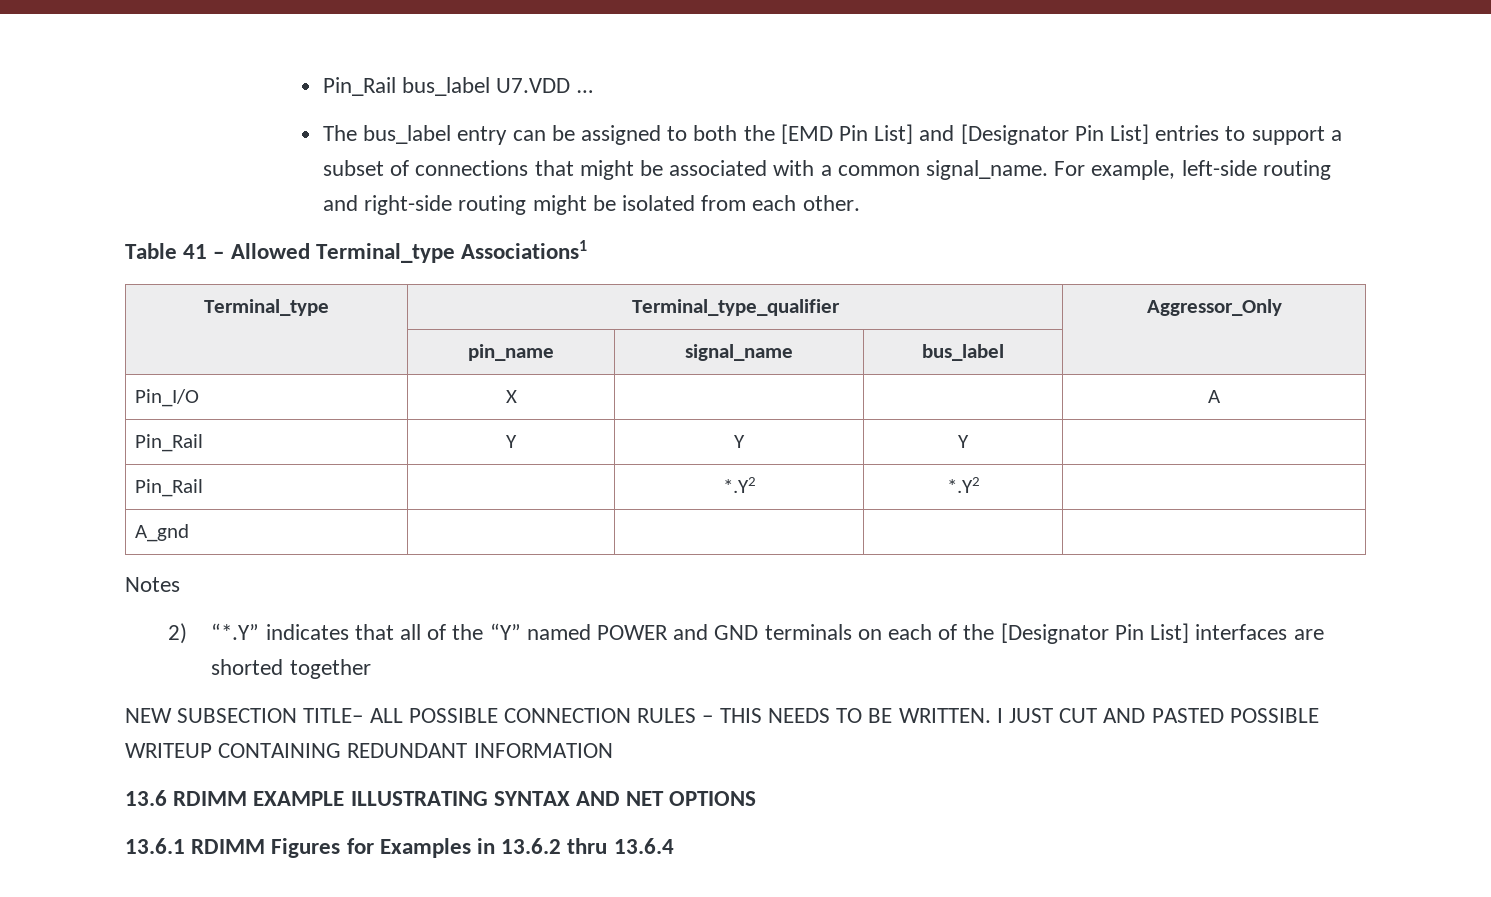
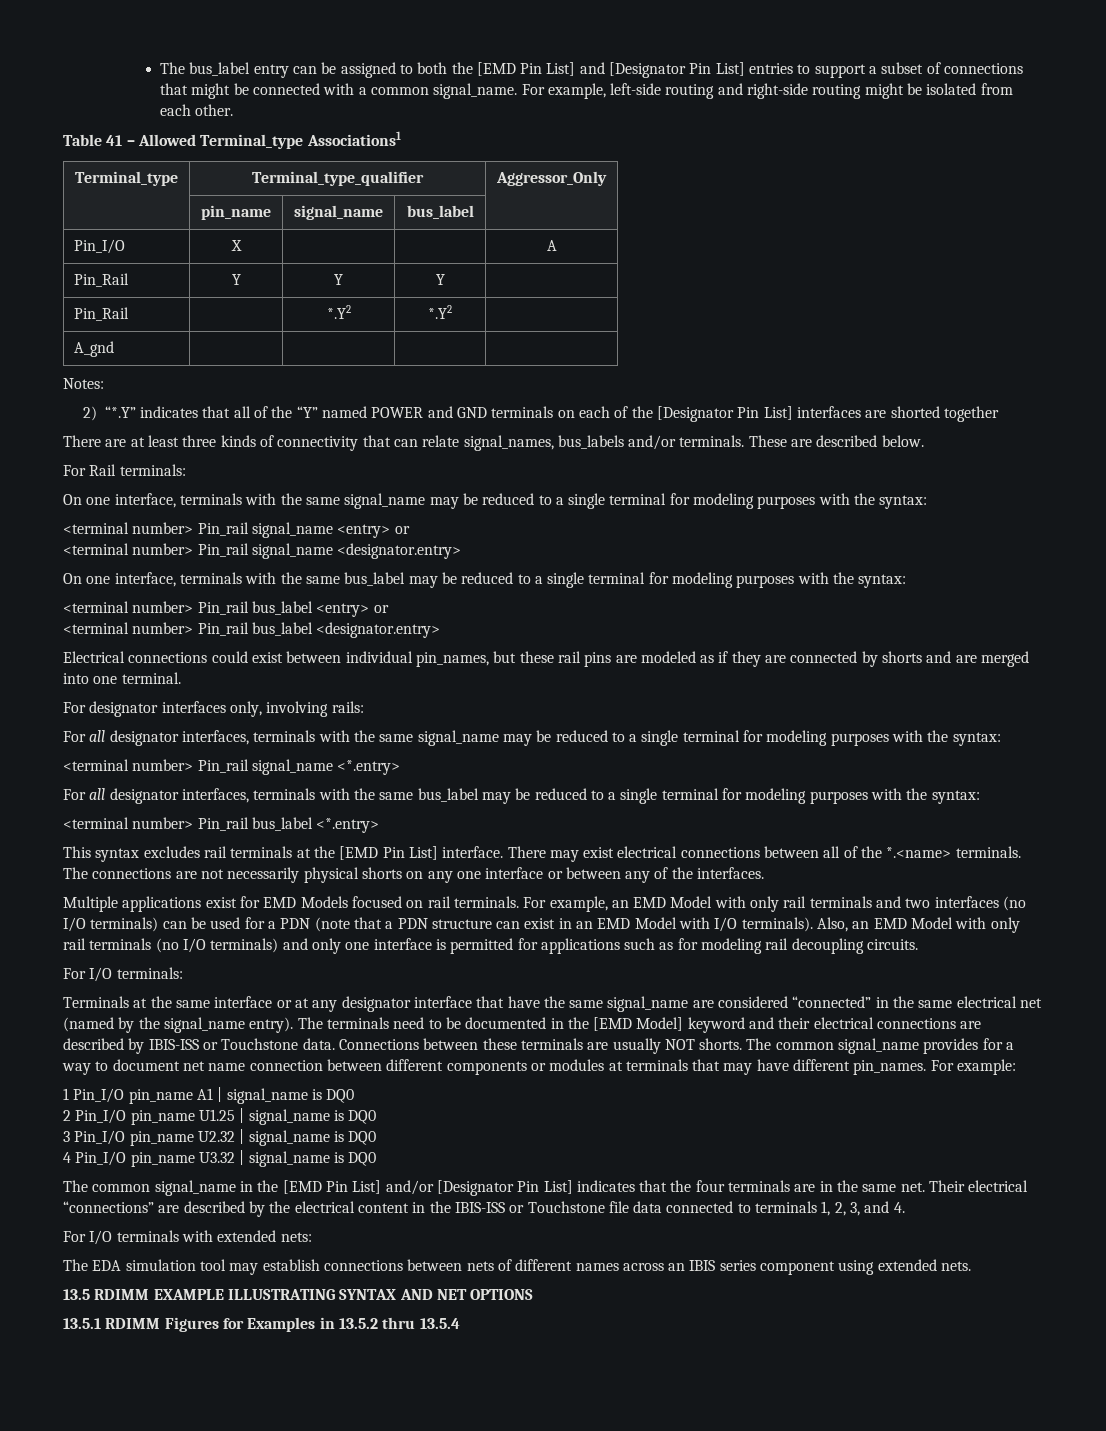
[322,77,593,96] Pin_Rail bus_label U7.VDD … // -> (159, 68) none
[669,160,768,176] associated -> [252,83,320,95] connected
[125,577,180,592] Notes -> [63,378,104,389] Notes:
[125,708,1319,723] [125,743,613,758] [125,790,167,806] NEW SUBSECTION TITLE– ALL POSSIBLE CONNECTION RULES – THIS NEEDS TO BE WRITTEN. I JUST CUT AND PASTED POSSIBLE WRITEUP CONTAINING REDUNDANT INFORMATION // 13.6 -> [63,435,924,451] [63,464,186,476] [63,493,928,509] [63,522,410,538] [63,543,462,559] [63,572,907,588] [63,601,389,617] [63,622,441,638] [63,651,1030,667] [63,672,181,684] [63,701,364,717] [63,730,1001,746] [63,759,401,775] [63,788,980,804] [63,817,380,833] [63,846,1021,862] [63,867,765,883] [63,896,1027,912] [63,917,1020,933] [63,938,919,954] [63,967,183,982] [63,996,1043,1012] [63,1017,982,1033] [63,1038,1015,1054] [62,1059,1017,1075] [63,1087,355,1104] [63,1108,377,1125] [63,1129,377,1146] [63,1150,377,1167] [63,1180,1029,1196] [63,1201,905,1217] [63,1230,312,1245] [63,1259,972,1275] [63,1289,90,1300] There are at least three kinds of connectivity that can relate signal_names, bus_labels and/or terminals. These are described below. // For Rail terminals: // On one interface, terminals with the same signal_name may be reduced to a single terminal for modeling purposes with the syntax: // <terminal number> Pin_rail signal_name <entry> or // <terminal number> Pin_rail signal_name <designator.entry> // On one interface, terminals with the same bus_label may be reduced to a single terminal for modeling purposes with the syntax: // <terminal number> Pin_rail bus_label <entry> or // <terminal number> Pin_rail bus_label <designator.entry> // Electrical connections could exist between individual pin_names, but these rail pins are modeled as if they are connected by shorts and are merged into one terminal. // For designator interfaces only, involving rails: // For all designator interfaces, terminals with the same signal_name may be reduced to a single terminal for modeling purposes with the syntax: // <terminal number> Pin_rail signal_name <*.entry> // For all designator interfaces, terminals with the same bus_label may be reduced to a single terminal for modeling purposes with the syntax: // <terminal number> Pin_rail bus_label <*.entry> // This syntax excludes rail terminals at the [EMD Pin List] interface. There may exist electrical connections between all of the *.<name> terminals. The connections are not necessarily physical shorts on any one interface or between any of the interfaces. // Multiple applications exist for EMD Models focused on rail terminals. For example, an EMD Model with only rail terminals and two interfaces (no I/O terminals) can be used for a PDN (note that a PDN structure can exist in an EMD Model with I/O terminals). Also, an EMD Model with only rail terminals (no I/O terminals) and only one interface is permitted for applications such as for modeling rail decoupling circuits. // For I/O terminals: // Terminals at the same interface or at any designator interface that have the same signal_name are considered “connected” in the same electrical net (named by the signal_name entry). The terminals need to be documented in the [EMD Model] keyword and their electrical connections are described by IBIS-ISS or Touchstone data. Connections between these terminals are usually NOT shorts. The common signal_name provides for a way to document net name connection between different components or modules at terminals that may have different pin_names. For example: // 1 Pin_I/O pin_name A1 | signal_name is DQ0 // 2 Pin_I/O pin_name U1.25 | signal_name is DQ0 // 3 Pin_I/O pin_name U2.32 | signal_name is DQ0 // 4 Pin_I/O pin_name U3.32 | signal_name is DQ0 // The common signal_name in the [EMD Pin List] and/or [Designator Pin List] indicates that the four terminals are in the same net. Their electrical “connections” are described by the electrical content in the IBIS-ISS or Touchstone file data connected to terminals 1, 2, 3, and 4. // For I/O terminals with extended nets: // The EDA simulation tool may establish connections between nets of different names across an IBIS series component using extended nets. // 13.5
[125,838,185,854] 13.6.1 -> [63,1318,101,1329] 13.5.1
[501,838,674,854] 13.6.2 thru 13.6.4 -> [338,1317,460,1329] 13.5.2 thru 13.5.4

